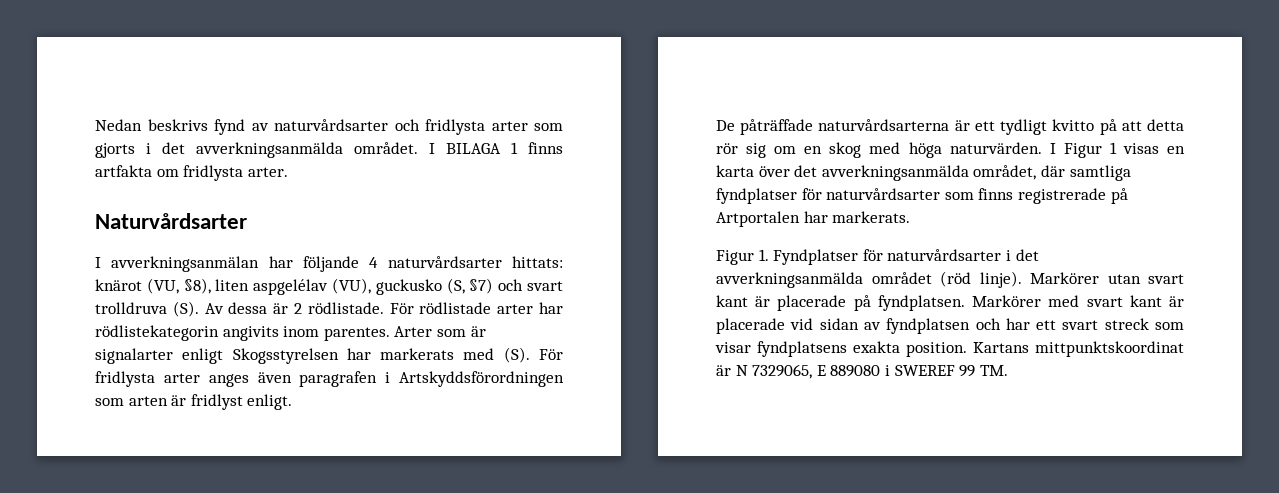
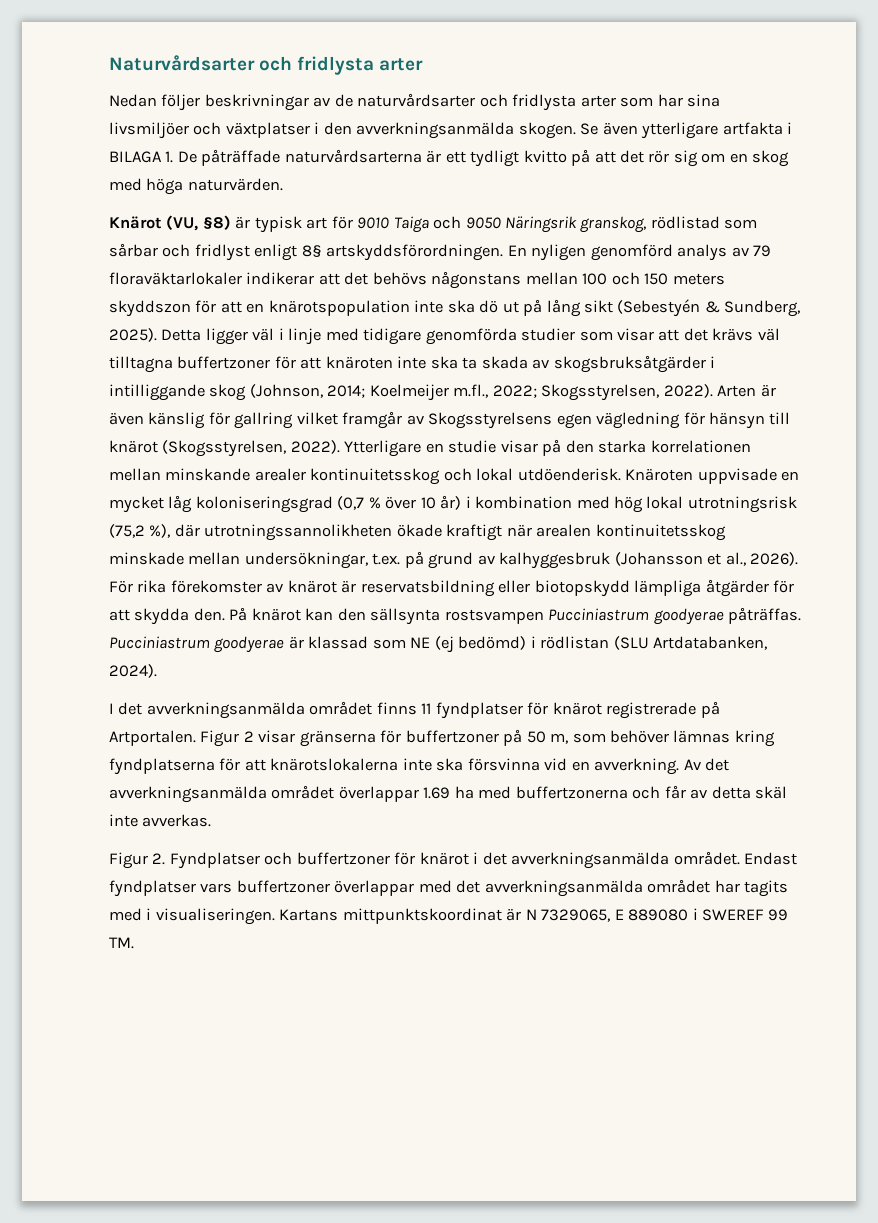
[95,119,269,135] Nedan beskrivs fynd av -> [109,55,424,75] [109,94,353,111] Naturvårdsarter och fridlysta arter // Nedan följer beskrivningar av de
[95,142,563,158] [95,165,288,181] [95,213,247,229] [95,256,563,272] [95,278,563,295] [95,301,563,317] [95,325,486,341] [95,347,563,364] [95,371,564,387] [95,394,293,410] gjorts i det avverkningsanmälda området. I BILAGA 1 finns artfakta om fridlysta arter. // Naturvårdsarter // I avverkningsanmälan har följande 4 naturvårdsarter hittats: knärot (VU, §8), liten aspgelélav (VU), guckusko (S, §7) och svart trolldruva (S). Av dessa är 2 rödlistade. För rödlistade arter har rödlistekategorin angivits inom parentes. Arter som är signalarter enligt Skogsstyrelsen har markerats med (S). För fridlysta arter anges även paragrafen i Artskyddsförordningen som arten är fridlyst enligt. // -> [657,94,721,107] [109,122,793,139] [109,151,174,163] har sina livsmiljöer och växtplatser i den avverkningsanmälda skogen. Se även ytterligare artfakta i BILAGA 1.
[1147,119,1184,131] detta -> [620,150,645,163] det
[1049,142,1185,158] [716,165,1131,181] [716,188,1128,204] [716,211,911,227] [716,249,1039,265] [716,271,1184,288] [716,295,1184,311] [716,318,1184,334] [715,341,967,357] I Figur 1 visas en karta över det avverkningsanmälda området, där samtliga fyndplatser för naturvårdsarter som finns registrerade på Artportalen har markerats. // Figur 1. Fyndplatser för naturvårdsarter i det avverkningsanmälda området (röd linje). Markörer utan svart kant är placerade på fyndplatsen. Markörer med svart kant är placerade vid sidan av fyndplatsen och har ett svart streck som visar fyndplatsens exakta position. -> [109,215,758,233] [109,243,772,261] [109,271,725,289] [109,299,801,317] [109,328,780,345] [109,355,716,373] [109,384,776,401] [109,411,791,429] [109,439,751,457] [109,468,800,485] [109,495,797,513] [109,524,726,541] [109,551,799,569] [109,579,795,597] [109,607,802,625] [109,636,768,653] [109,664,157,678] [109,701,720,719] [109,729,775,747] [109,758,730,775] [109,785,788,803] [109,814,212,827] [109,851,798,869] [109,879,789,897] [109,908,275,925] // Knärot (VU, §8) är typisk art för 9010 Taiga och 9050 Näringsrik granskog, rödlistad som sårbar och fridlyst enligt 8§ artskyddsförordningen. En nyligen genomförd analys av 79 floraväktarlokaler indikerar att det behövs någonstans mellan 100 och 150 meters skyddszon för att en knärotspopulation inte ska dö ut på lång sikt (Sebestyén & Sundberg, 2025). Detta ligger väl i linje med tidigare genomförda studier som visar att det krävs väl tilltagna buffertzoner för att knäroten inte ska ta skada av skogsbruksåtgärder i intilliggande skog (Johnson, 2014; Koelmeijer m.fl., 2022; Skogsstyrelsen, 2022). Arten är även känslig för gallring vilket framgår av Skogsstyrelsens egen vägledning för hänsyn till knärot (Skogsstyrelsen, 2022). Ytterligare en studie visar på den starka korrelationen mellan minskande arealer kontinuitetsskog och lokal utdöenderisk. Knäroten uppvisade en mycket låg koloniseringsgrad (0,7 % över 10 år) i kombination med hög lokal utrotningsrisk (75,2 %), där utrotningssannolikheten ökade kraftigt när arealen kontinuitetsskog minskade mellan undersökningar, t.ex. på grund av kalhyggesbruk (Johansson et al., 2026). För rika förekomster av knärot är reservatsbildning eller biotopskydd lämpliga åtgärder för att skydda den. På knärot kan den sällsynta rostsvampen Pucciniastrum goodyerae påträffas. Pucciniastrum goodyerae är klassad som NE (ej bedömd) i rödlistan (SLU Artdatabanken, 2024). // I det avverkningsanmälda området finns 11 fyndplatser för knärot registrerade på Artportalen. Figur 2 visar gränserna för buffertzoner på 50 m, som behöver lämnas kring fyndplatserna för att knärotslokalerna inte ska försvinna vid en avverkning. Av det avverkningsanmälda området överlappar 1.69 ha med buffertzonerna och får av detta skäl inte avverkas. // Figur 2. Fyndplatser och buffertzoner för knärot i det avverkningsanmälda området. Endast fyndplatser vars buffertzoner överlappar med det avverkningsanmälda området har tagits med i visualiseringen.

